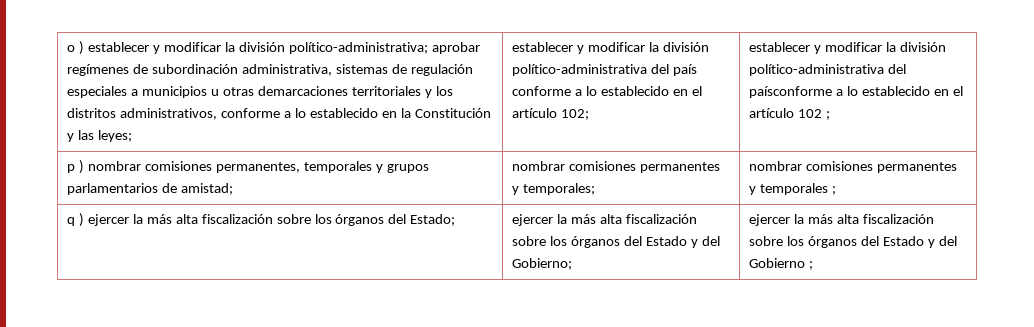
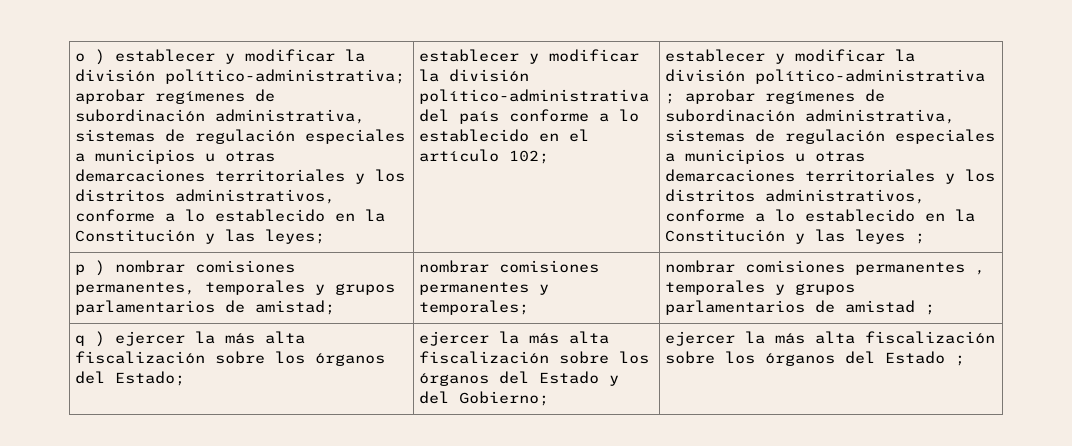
[888,64,907,74] [749,86,963,98] [749,108,823,118] del paísconforme a lo establecido en el artículo 102 -> [664,89,885,104] [664,109,955,124] [664,129,995,144] [664,149,865,164] [664,169,995,184] [664,189,925,204] [664,209,975,222] [664,229,905,244] ; aprobar regímenes de subordinación administrativa, sistemas de regulación especiales a municipios u otras demarcaciones territoriales y los distritos administrativos, conforme a lo establecido en la Constitución y las leyes
[749,183,829,195] y temporales -> [974,270,985,275] [664,280,855,295] [664,300,915,315] , temporales y grupos parlamentarios de amistad
[927,236,957,248] [749,258,806,268] y del Gobierno -> (945, 357) none

